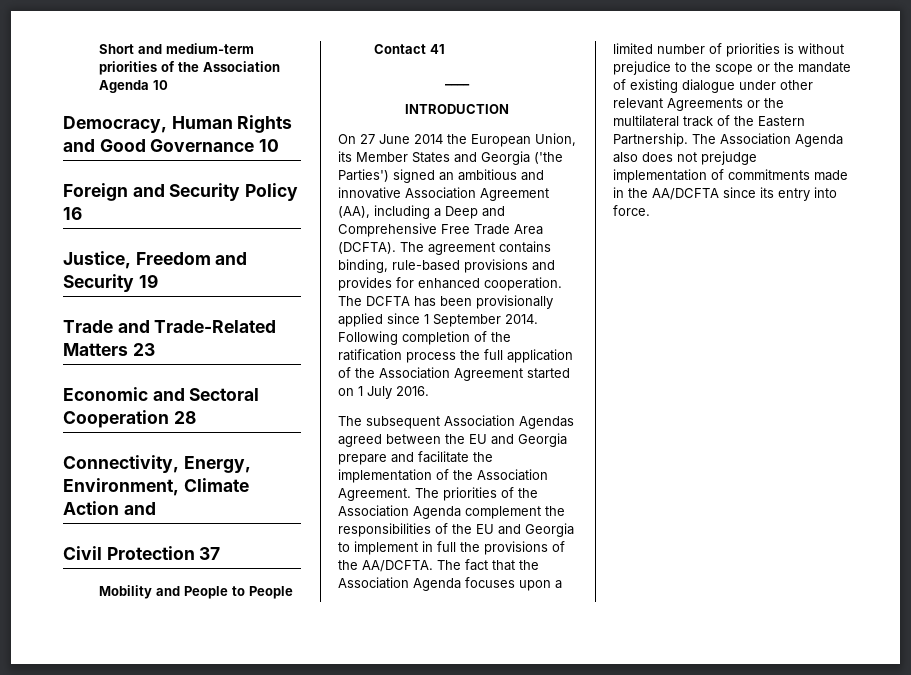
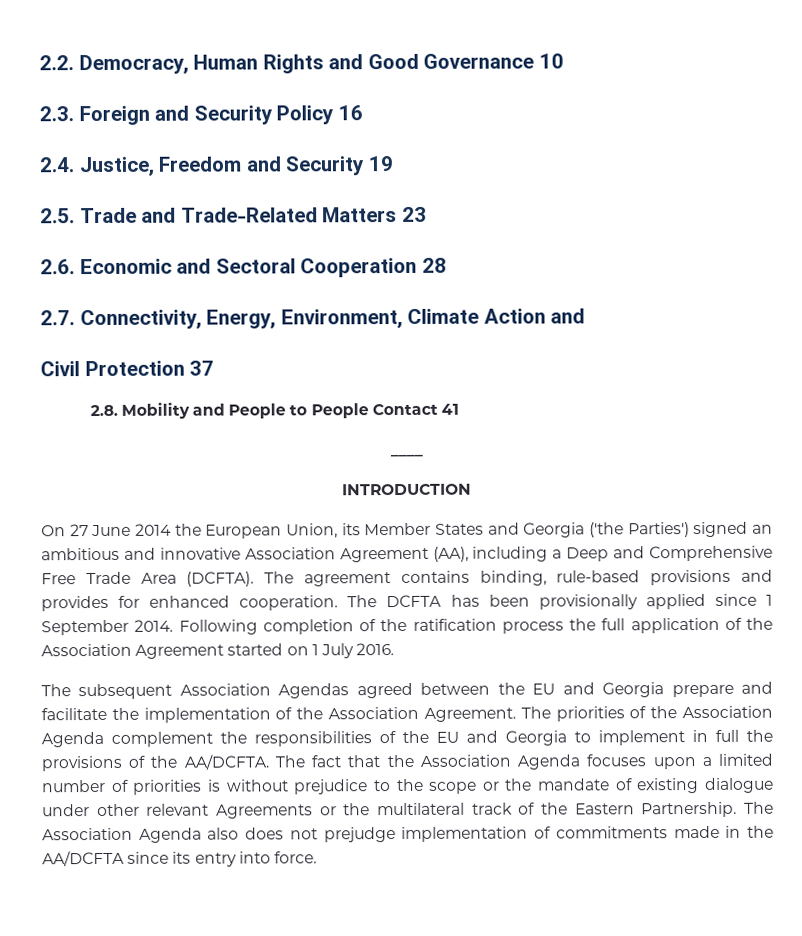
[99,43,255,54] [99,61,281,75] [99,80,169,93] Short and medium-term priorities of the Association Agenda 10 // -> [39,55,74,71] 2.2.
(280, 145) none -> [39,106,74,122] 2.3.
(82, 213) none -> [39,157,75,173] 2.4.
(158, 281) none -> [40,208,75,224] 2.5.
(155, 349) none -> [40,259,75,275] 2.6.
(196, 417) none -> [40,310,75,326] 2.7.
(221, 553) none -> [89,404,118,417] 2.8.

